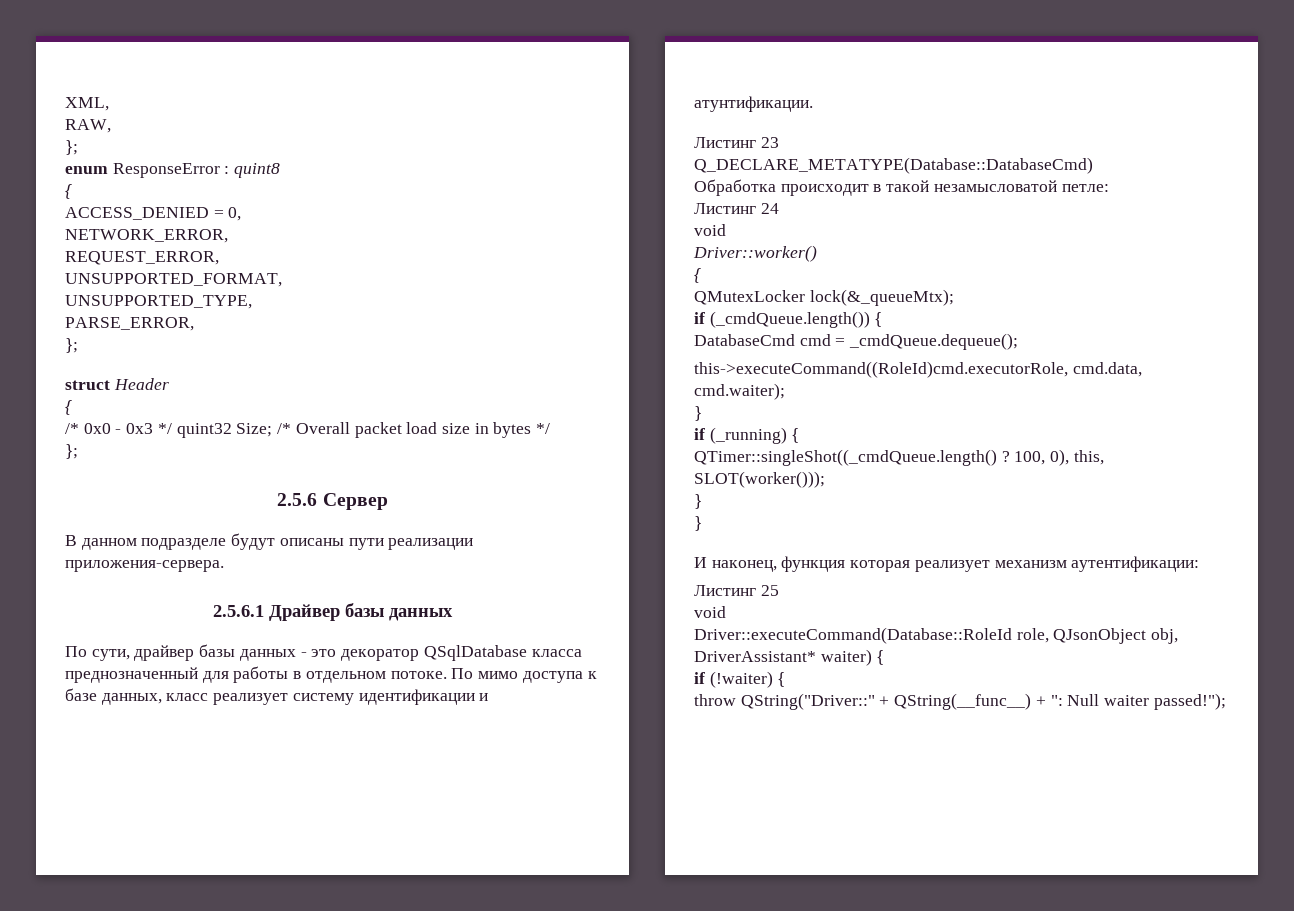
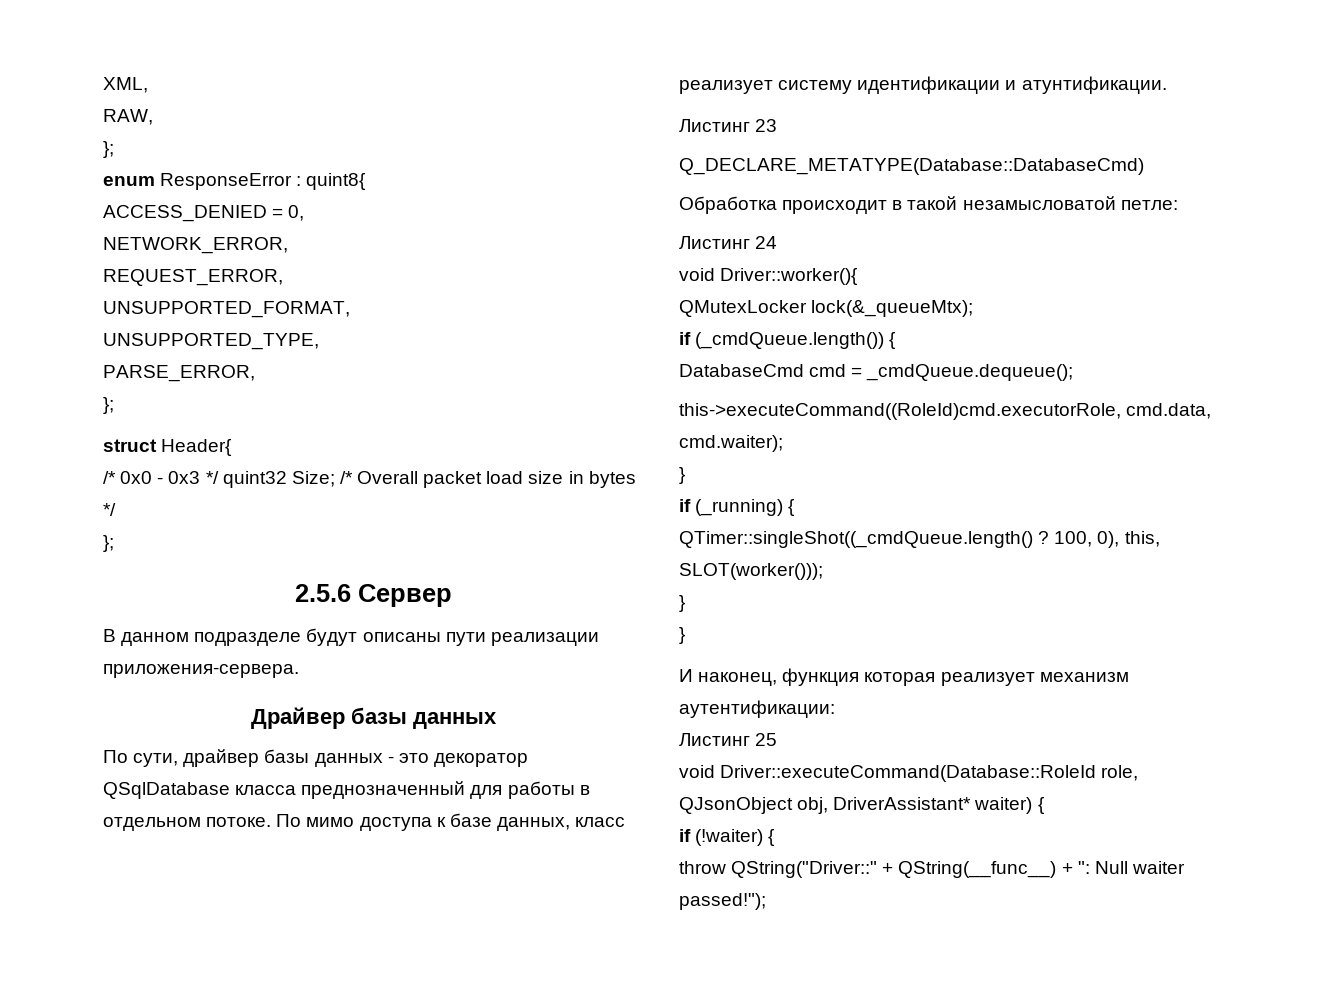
[234,163,281,178] [65,184,72,199] quint8 // { -> [306,173,367,190] quint8{
[113,378,169,390] [65,400,72,415] Header // { -> [161,439,233,456] Header{
[213,605,264,617] 2.5.6.1 -> (299, 671) none
[693,245,817,262] [694,268,701,283] // Driver::worker() // { -> [720,268,859,285] Driver::worker(){
(726, 612) // -> (715, 771) none

